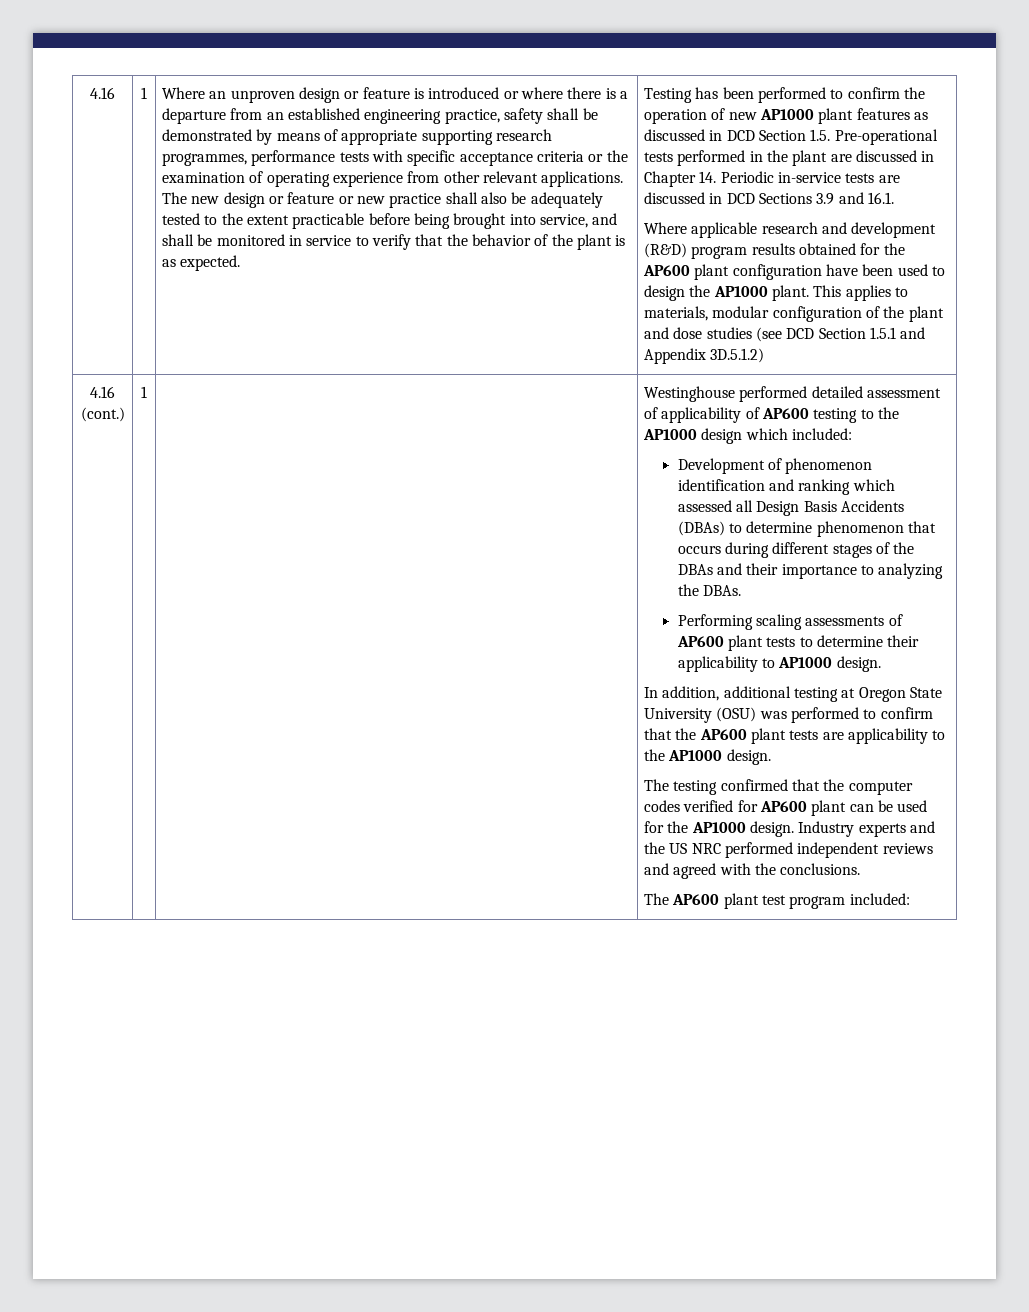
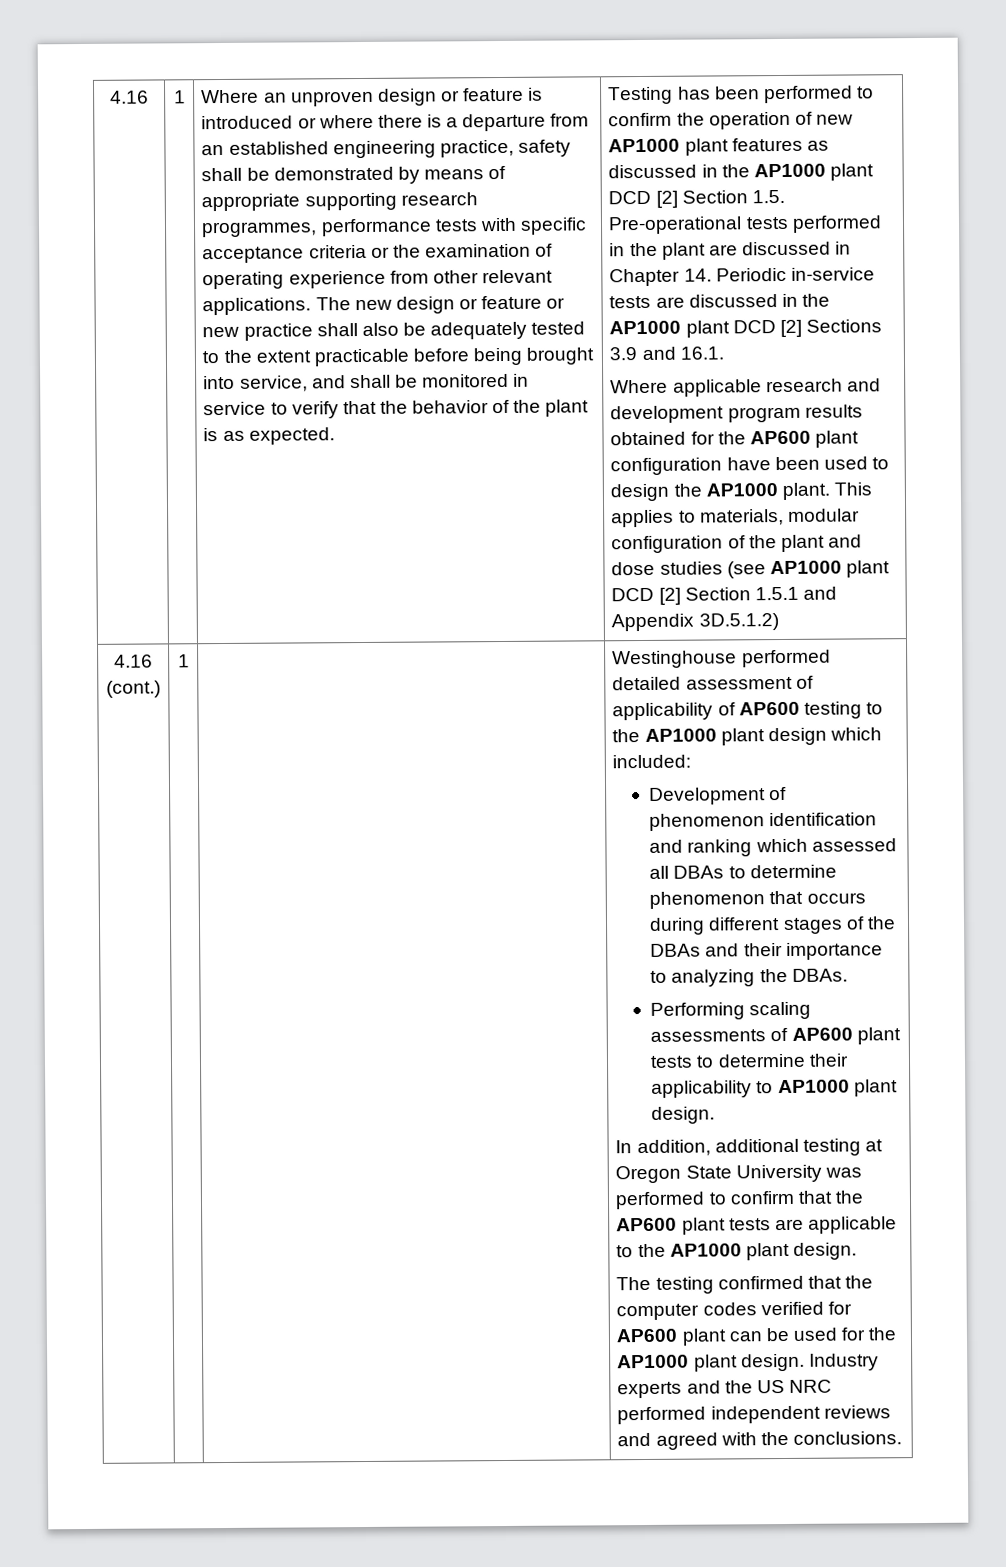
[726,130,755,141] DCD -> [721,163,874,181] [608,190,678,208] the AP1000 plant DCD [2]
[726,193,755,204] DCD -> [801,293,830,307] [609,319,802,338] the AP1000 plant DCD [2]
[644,243,688,258] (R&D) -> (725, 414) none
[786,328,815,339] DCD -> [769,560,890,578] [611,587,681,605] AP1000 plant DCD [2]
(698, 434) none -> [720,728,765,746] plant
[756,500,905,516] [677,521,725,536] Design Basis Accidents (DBAs) -> [673,865,725,879] DBAs
(833, 662) none -> [853,1079,898,1097] plant
[716,707,757,722] (OSU) -> (822, 1173) none
[847,728,946,744] [644,749,723,761] applicability to the AP1000 -> [807,1216,897,1234] [616,1242,790,1261] applicable to the AP1000 plant
(746, 827) none -> [693,1354,738,1372] plant
[644,893,910,909] // The AP600 plant test program included: -> (902, 1438) none

